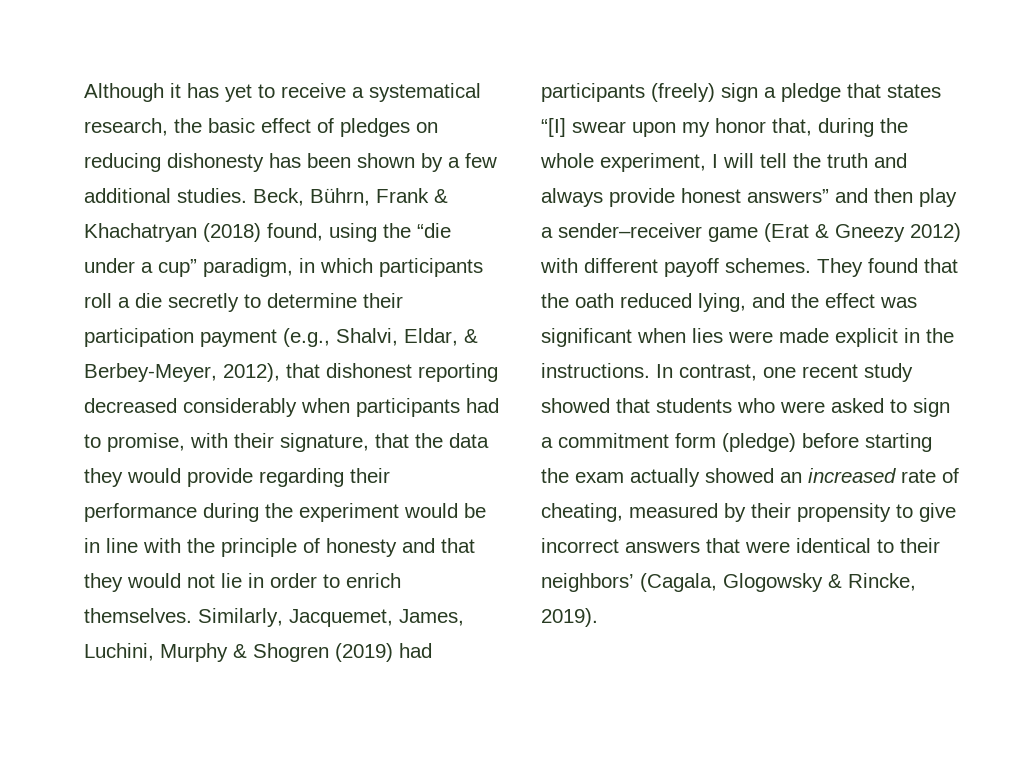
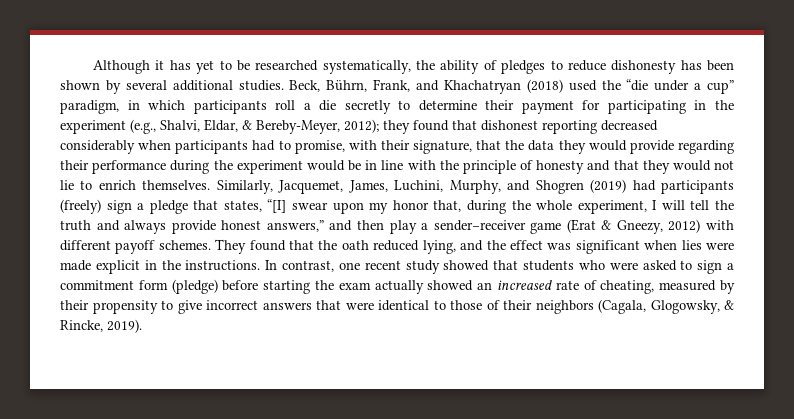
[281,83,481,102] [84,118,438,137] [84,153,161,172] receive a systematical research, the basic effect of pledges on reducing -> [236,60,606,74] be researched systematically, the ability of pledges to reduce
[448,153,497,168] a few -> [125,80,167,90] several
[376,188,448,203] [84,223,377,242] Frank & Khachatryan (2018) found, using -> [373,79,597,94] Frank, and Khachatryan (2018) used
[84,328,478,347] [84,363,280,382] participation payment (e.g., Shalvi, Eldar, & Berbey-Meyer, 2012), -> [521,100,734,114] [60,119,449,134] payment for participating in the experiment (e.g., Shalvi, Eldar, & Bereby-Meyer, 2012); they found
[248,573,317,588] in order -> (74, 185) none
[160,643,247,662] Murphy & -> [449,180,531,194] Murphy, and
[887,84,941,98] states -> [223,200,262,212] states,
[747,189,829,203] answers” -> [266,220,324,232] answers,”
[835,224,905,242] Gneezy -> [616,220,663,234] Gneezy,
[900,538,940,553] [541,573,823,592] their neighbors’ (Cagala, Glogowsky -> [450,299,720,314] those of their neighbors (Cagala, Glogowsky,

